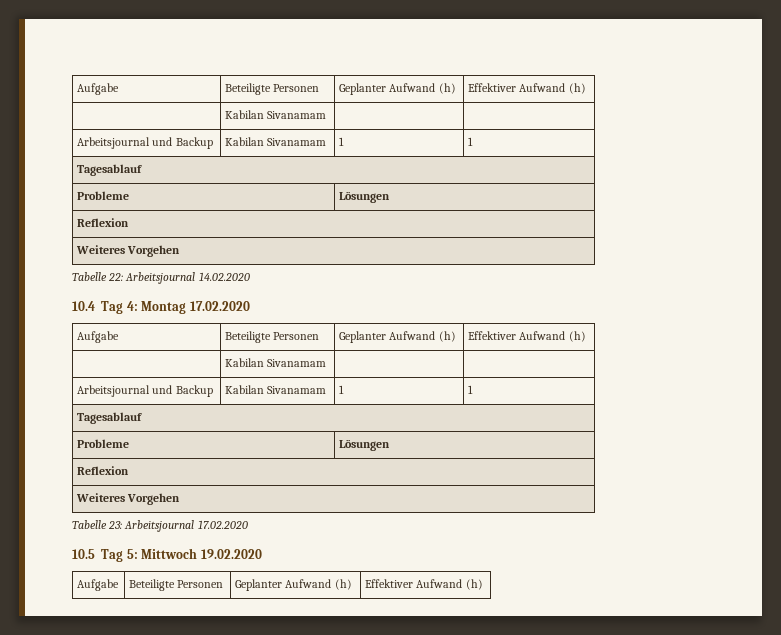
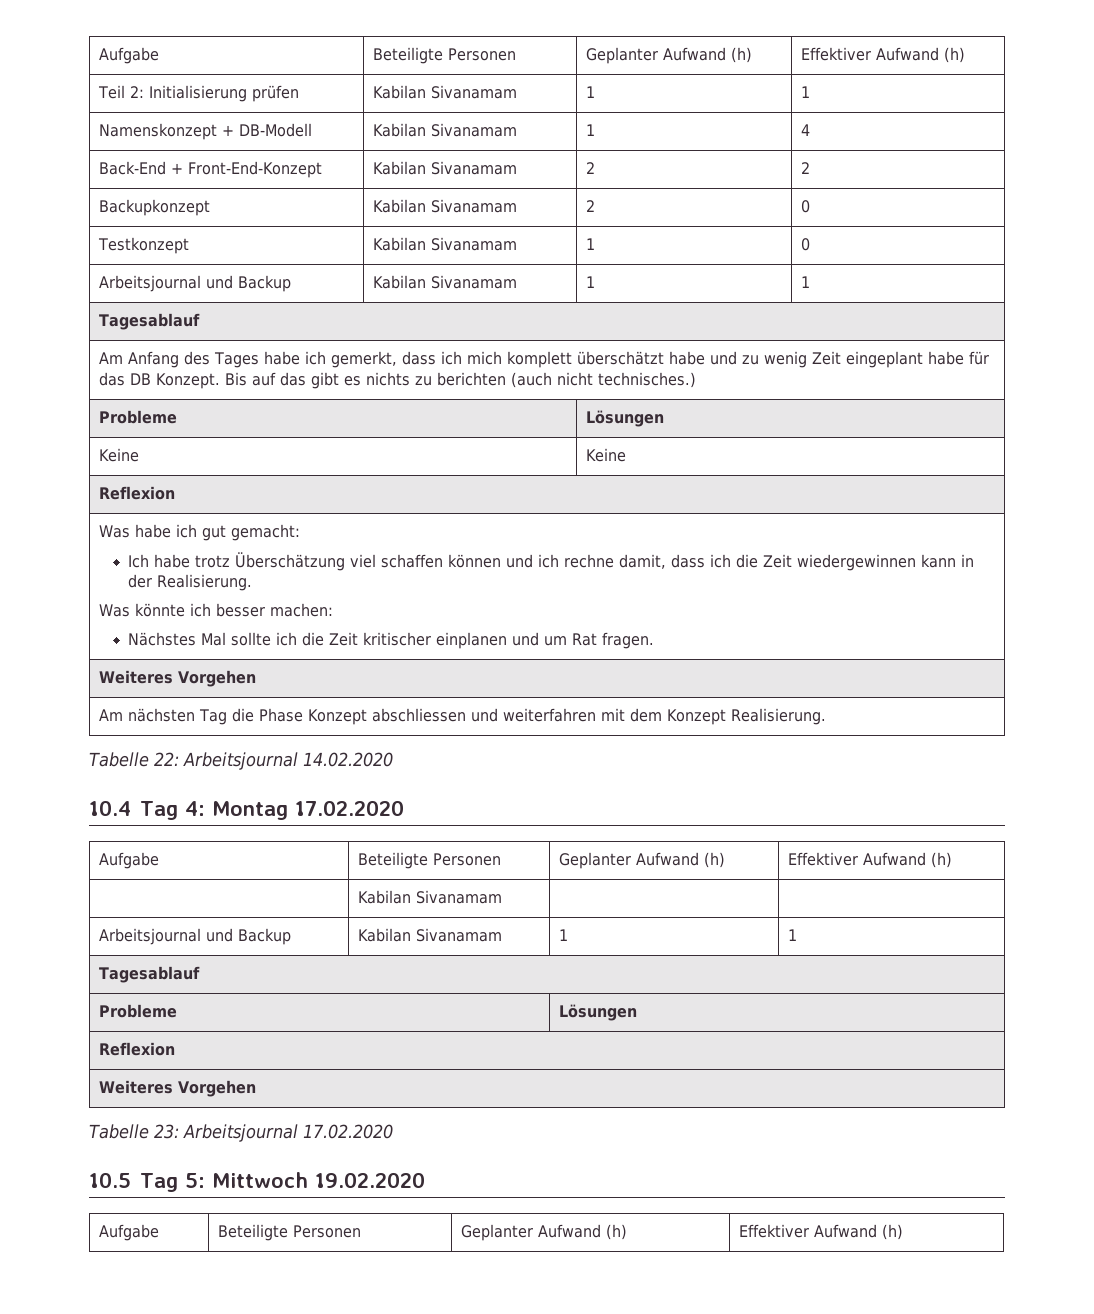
[77,83,120,95] [225,83,320,95] [339,83,456,95] [468,83,586,94] [225,110,327,119] [77,137,213,149] [225,137,327,146] [339,137,345,146] [468,137,474,146] [77,164,143,176] [77,191,130,200] [339,192,391,203] [77,218,130,227] [76,245,181,257] Aufgabe | Beteiligte Personen | Geplanter Aufwand (h) | Effektiver Aufwand (h) // | Kabilan Sivanamam | | // Arbeitsjournal und Backup | Kabilan Sivanamam | 1 | 1 // Tagesablauf // Probleme | Lösungen // Reflexion // Weiteres Vorgehen -> [98,47,159,64] [372,47,516,64] [585,47,752,64] [800,47,965,63] [97,85,299,102] [372,85,517,99] [585,86,595,98] [800,86,810,98] [98,123,312,140] [372,123,517,137] [585,124,595,136] [800,124,810,136] [98,161,322,178] [372,161,517,175] [585,162,595,174] [800,162,810,174] [98,199,210,216] [372,199,517,213] [585,200,595,212] [800,200,810,213] [97,237,189,254] [372,237,517,251] [585,238,595,250] [800,238,810,251] [98,275,291,292] [372,275,517,289] [585,276,595,288] [800,276,810,288] [98,313,200,330] [98,351,989,368] [98,372,696,389] [98,410,177,424] [585,410,664,427] [98,448,139,462] [585,448,626,462] [98,486,175,500] [98,524,300,541] [128,552,975,571] [128,574,253,591] [98,603,333,617] [128,632,655,649] [98,670,256,687] [98,708,826,725] Aufgabe | Beteiligte Personen | Geplanter Aufwand (h) | Effektiver Aufwand (h) // Teil 2: Initialisierung prüfen | Kabilan Sivanamam | 1 | 1 // Namenskonzept + DB-Modell | Kabilan Sivanamam | 1 | 4 // Back-End + Front-End-Konzept | Kabilan Sivanamam | 2 | 2 // Backupkonzept | Kabilan Sivanamam | 2 | 0 // Testkonzept | Kabilan Sivanamam | 1 | 0 // Arbeitsjournal und Backup | Kabilan Sivanamam | 1 | 1 // Tagesablauf // Am Anfang des Tages habe ich gemerkt, dass ich mich komplett überschätzt habe und zu wenig Zeit eingeplant habe für das DB Konzept. Bis auf das gibt es nichts zu berichten (auch nicht technisches.) // Probleme | Lösungen // Keine | Keine // Reflexion // Was habe ich gut gemacht: // Ich habe trotz Überschätzung viel schaffen können und ich rechne damit, dass ich die Zeit wiedergewinnen kann in der Realisierung. // Was könnte ich besser machen: // Nächstes Mal sollte ich die Zeit kritischer einplanen und um Rat fragen. // Weiteres Vorgehen // Am nächsten Tag die Phase Konzept abschliessen und weiterfahren mit dem Konzept Realisierung.

